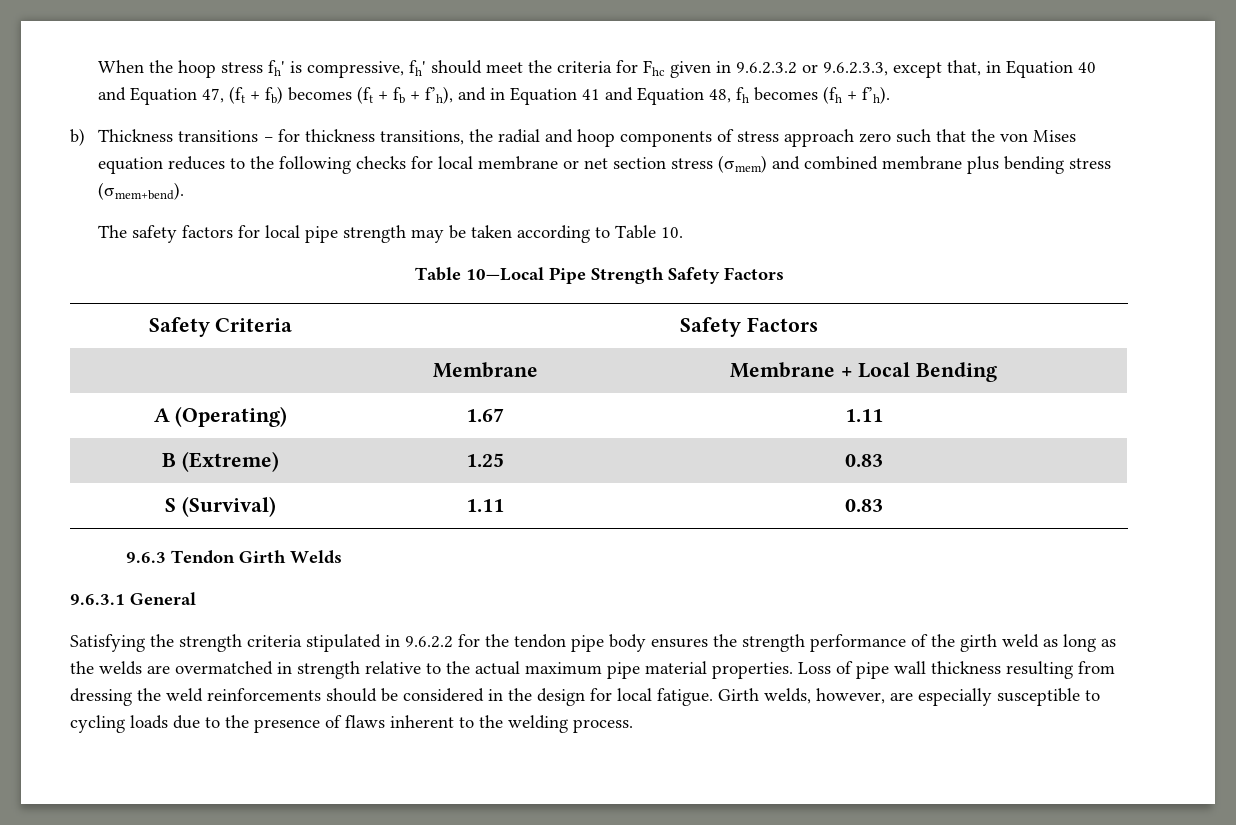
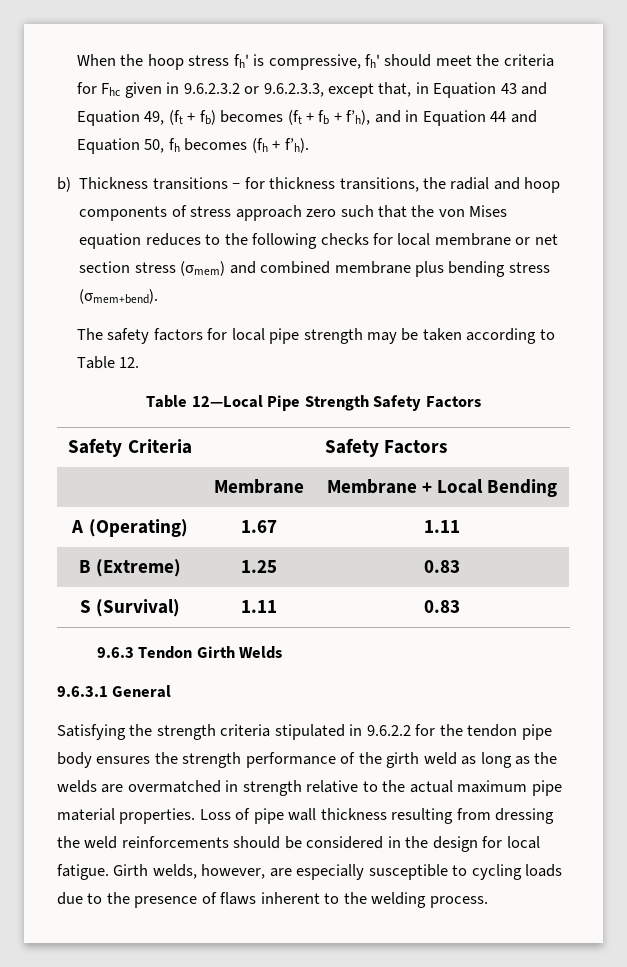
[1078,62,1097,73] [98,87,225,105] 40 and Equation 47, -> [500,82,548,95] [76,110,165,126] 43 and Equation 49,
[582,87,732,105] 41 and Equation 48, -> [490,110,537,123] [76,138,165,154] 44 and Equation 50,
[661,227,684,238] [414,267,544,281] 10. // Table 10—Local -> [119,357,140,368] [146,395,263,408] 12. // Table 12—Local

